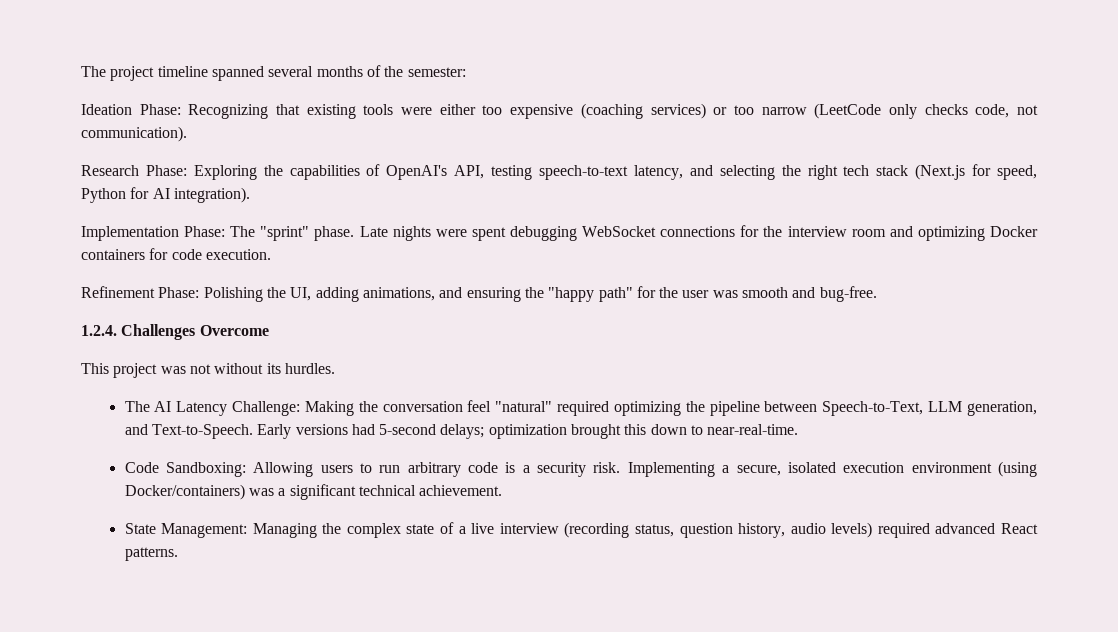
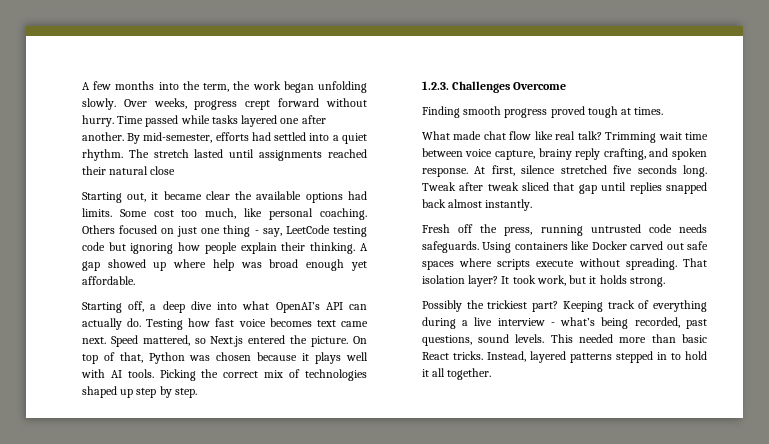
[81,65,466,81] [81,103,1039,119] [81,126,187,142] [81,164,1038,180] [81,187,250,203] [81,225,1038,241] [81,248,271,260] [81,286,877,302] [81,324,269,340] [81,363,335,378] [124,400,1038,416] [124,424,799,439] [124,461,1037,477] [124,484,503,500] [124,522,1039,538] [124,547,178,561] The project timeline spanned several months of the semester: // Ideation Phase: Recognizing that existing tools were either too expensive (coaching services) or too narrow (LeetCode only checks code, not communication). // Research Phase: Exploring the capabilities of OpenAI's API, testing speech-to-text latency, and selecting the right tech stack (Next.js for speed, Python for AI integration). // Implementation Phase: The "sprint" phase. Late nights were spent debugging WebSocket connections for the interview room and optimizing Docker containers for code execution. // Refinement Phase: Polishing the UI, adding animations, and ensuring the "happy path" for the user was smooth and bug-free. // 1.2.4. Challenges Overcome // This project was not without its hurdles. // The AI Latency Challenge: Making the conversation feel "natural" required optimizing the pipeline between Speech-to-Text, LLM generation, and Text-to-Speech. Early versions had 5-second delays; optimization brought this down to near-real-time. // Code Sandboxing: Allowing users to run arbitrary code is a security risk. Implementing a secure, isolated execution environment (using Docker/containers) was a significant technical achievement. // State Management: Managing the complex state of a live interview (recording status, question history, audio levels) required advanced React patterns. -> [81,81,367,93] [81,98,367,110] [81,115,326,127] [81,132,367,144] [81,149,367,161] [81,166,176,175] [81,191,367,203] [81,208,367,220] [81,225,367,237] [81,242,368,254] [81,259,367,271] [81,276,135,285] [81,301,367,313] [81,318,368,330] [81,335,367,347] [81,352,368,364] [80,369,367,381] [81,386,197,398] [421,81,567,93] [421,106,664,118] [421,131,708,143] [421,148,707,160] [421,165,707,177] [421,182,707,194] [421,199,533,211] [421,224,707,236] [421,241,708,253] [421,258,707,270] [421,275,665,287] [421,300,707,312] [421,317,707,329] [421,334,707,346] [421,351,707,363] [421,368,492,380] A few months into the term, the work began unfolding slowly. Over weeks, progress crept forward without hurry. Time passed while tasks layered one after another. By mid-semester, efforts had settled into a quiet rhythm. The stretch lasted until assignments reached their natural close // Starting out, it became clear the available options had limits. Some cost too much, like personal coaching. Others focused on just one thing - say, LeetCode testing code but ignoring how people explain their thinking. A gap showed up where help was broad enough yet affordable. // Starting off, a deep dive into what OpenAI’s API can actually do. Testing how fast voice becomes text came next. Speed mattered, so Next.js entered the picture. On top of that, Python was chosen because it plays well with AI tools. Picking the correct mix of technologies shaped up step by step. // 1.2.3. Challenges Overcome // Finding smooth progress proved tough at times. // What made chat flow like real talk? Trimming wait time between voice capture, brainy reply crafting, and spoken response. At first, silence stretched five seconds long. Tweak after tweak sliced that gap until replies snapped back almost instantly. // Fresh off the press, running untrusted code needs safeguards. Using containers like Docker carved out safe spaces where scripts execute without spreading. That isolation layer? It took work, but it holds strong. // Possibly the trickiest part? Keeping track of everything during a live interview - what’s being recorded, past questions, sound levels. This needed more than basic React tricks. Instead, layered patterns stepped in to hold it all together.

